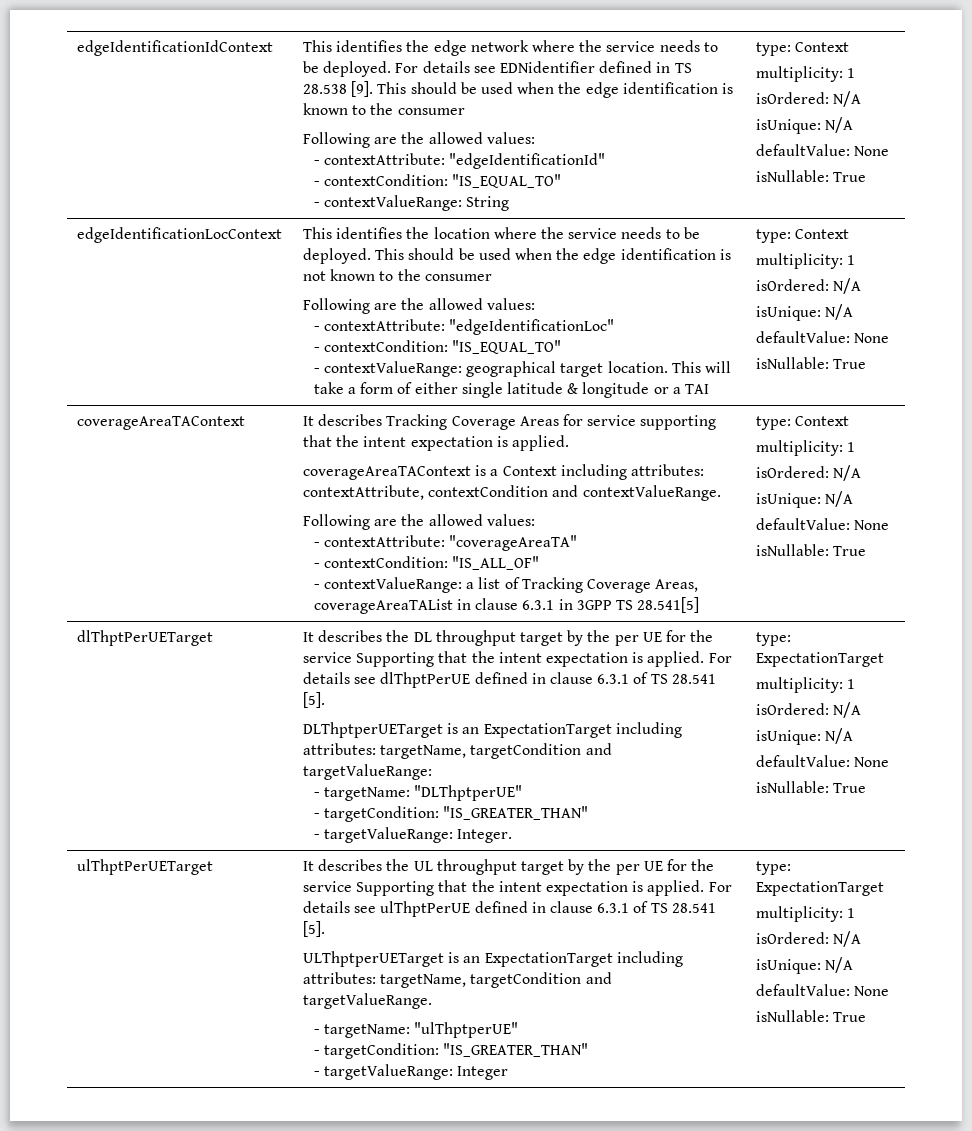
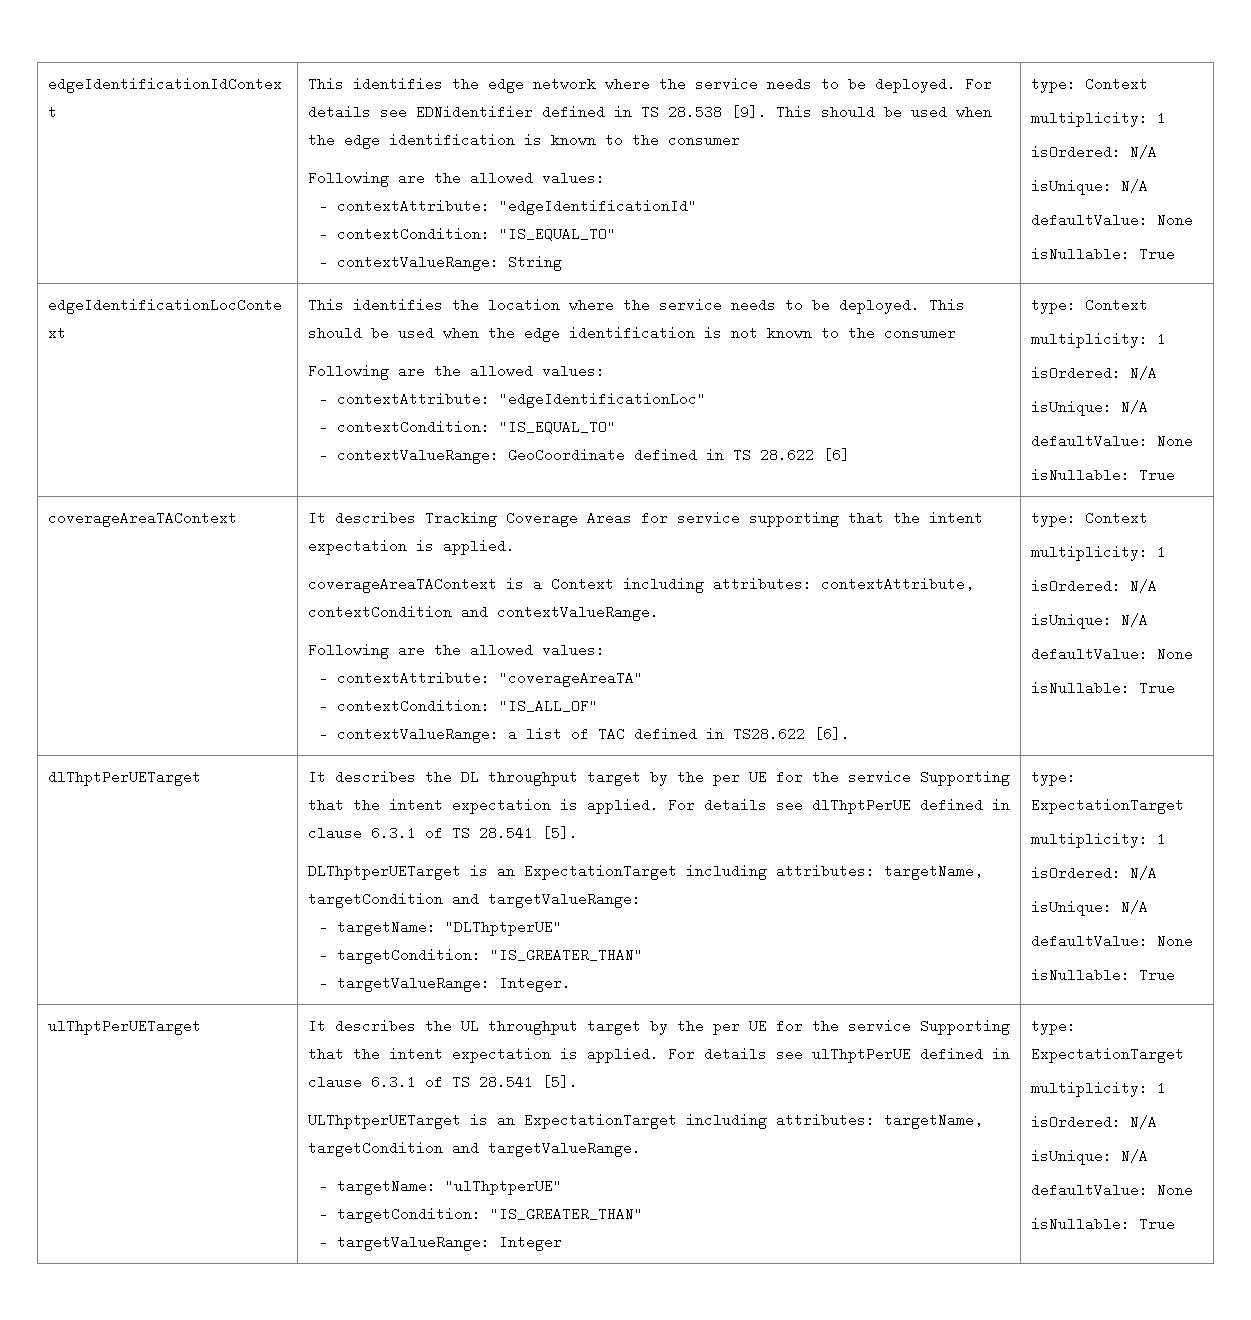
[466,361,731,377] [313,382,709,398] geographical target location. This will take a form of either single latitude & longitude or a TAI -> [508,448,851,462] GeoCoordinate defined in TS 28.622 [6]
[521,577,699,593] [313,597,700,614] Tracking Coverage Areas, coverageAreaTAList in clause 6.3.1 in 3GPP TS 28.541[5] -> [598,727,851,741] TAC defined in TS28.622 [6].

